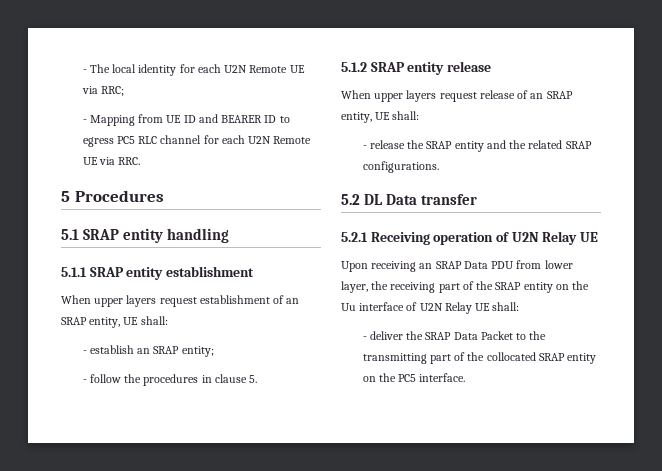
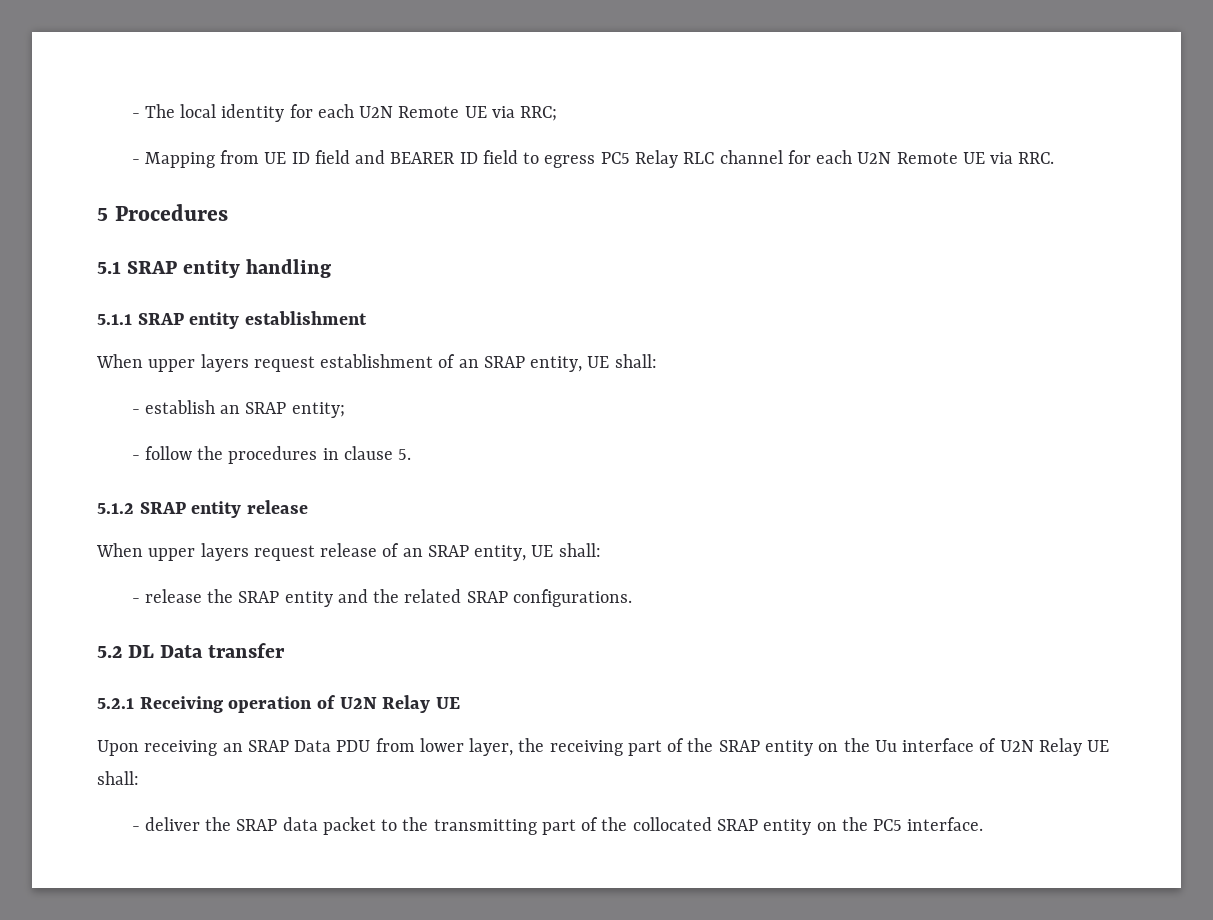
(196, 119) none -> [314,150,350,164] field
(277, 119) none -> [482,150,518,164] field
(135, 140) none -> [635,150,679,168] Relay
[453,331,513,340] Data Packet -> [282,817,376,835] data packet

